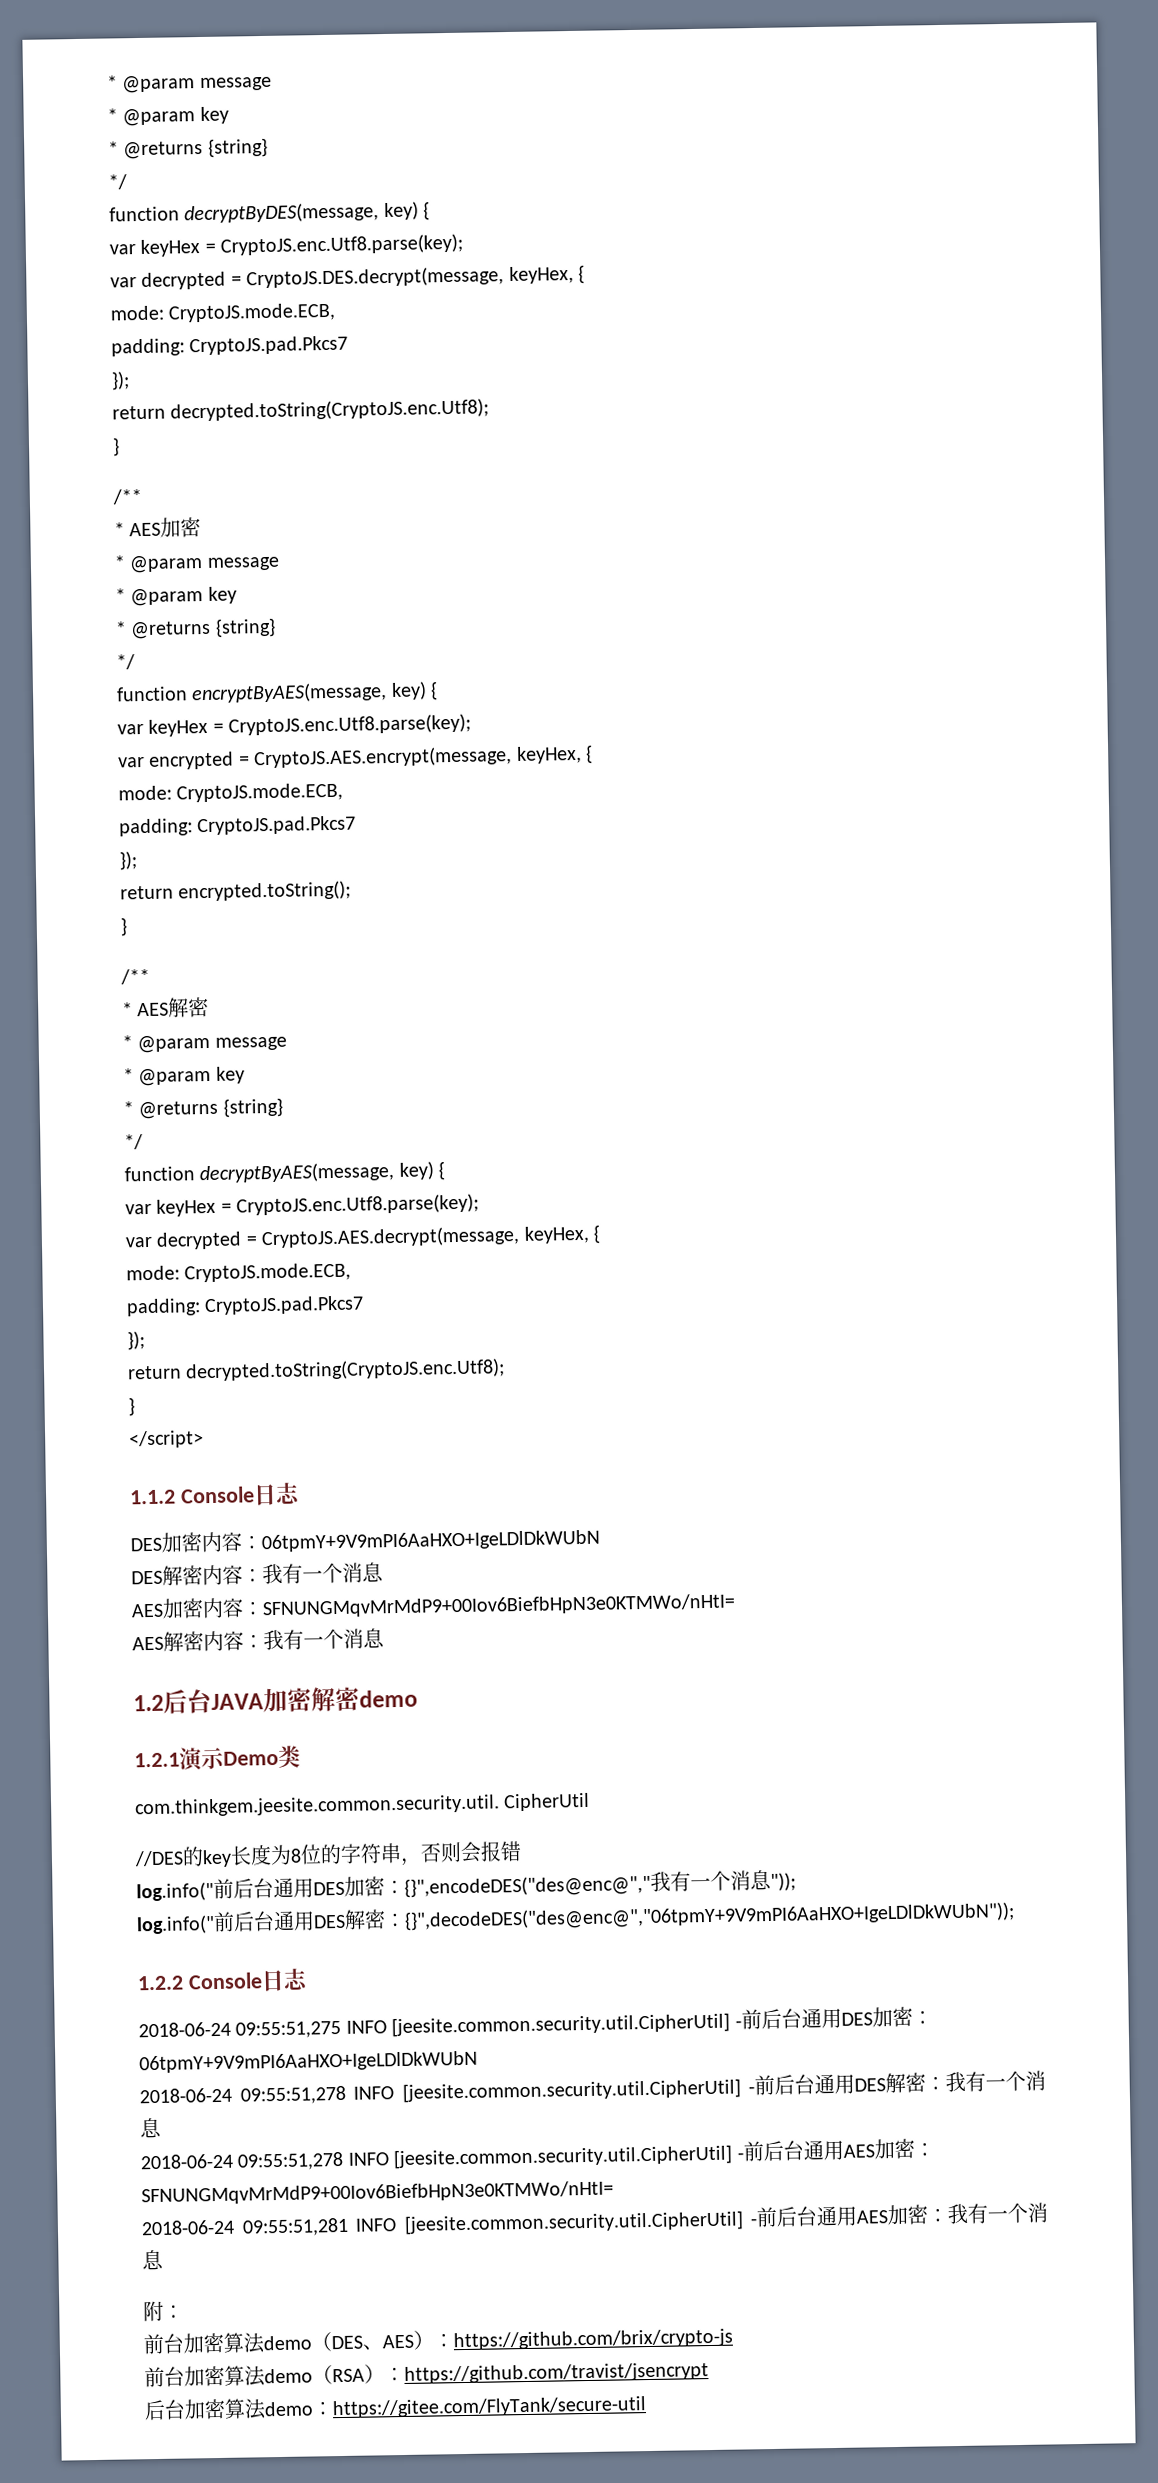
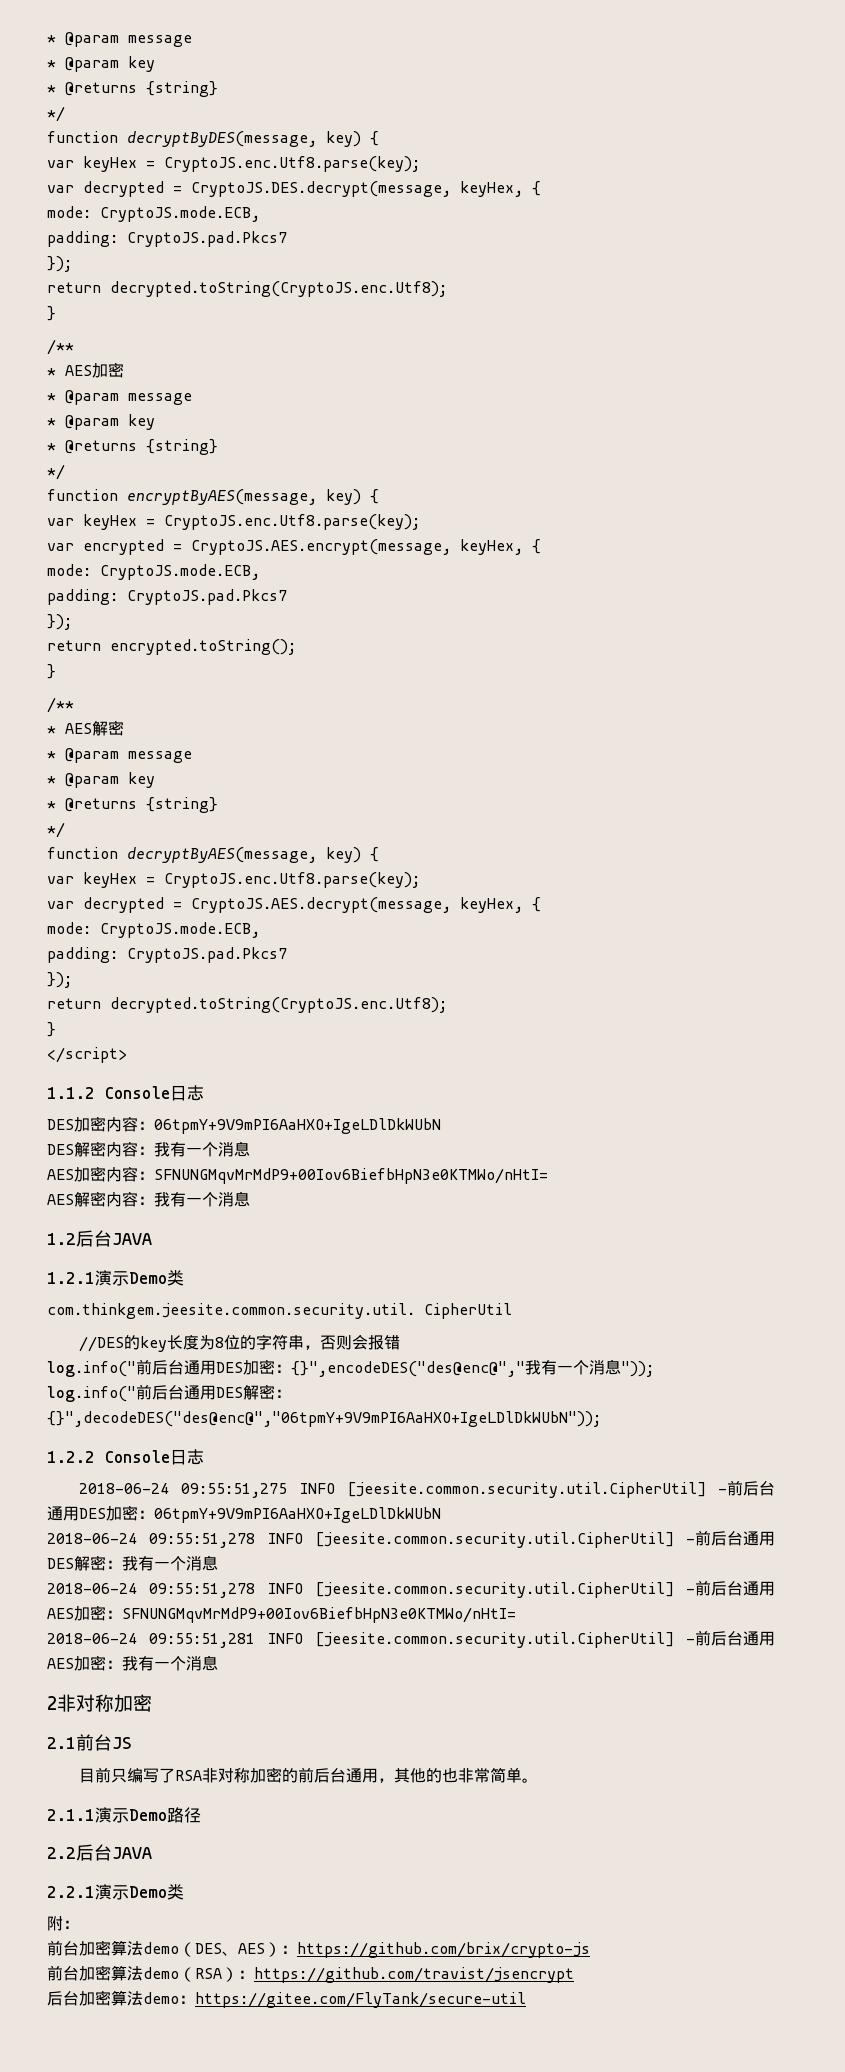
[263,1686,418,1713] 加密解密demo -> (152, 1239) none
(164, 2260) none -> [47,1694,152,1712] [47,1734,132,1751] [78,1767,538,1783] [47,1807,201,1823] [47,1844,152,1861] [47,1884,184,1900] // 2非对称加密 // 2.1前台JS // 目前只编写了RSA非对称加密的前后台通用，其他的也非常简单。 // 2.1.1演示Demo路径 // 2.2后台JAVA // 2.2.1演示Demo类

